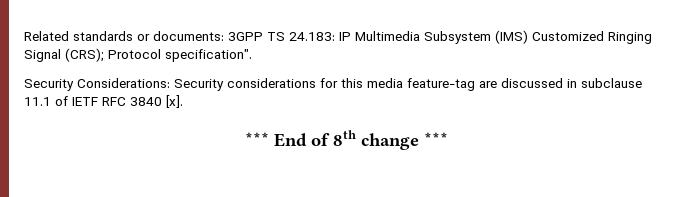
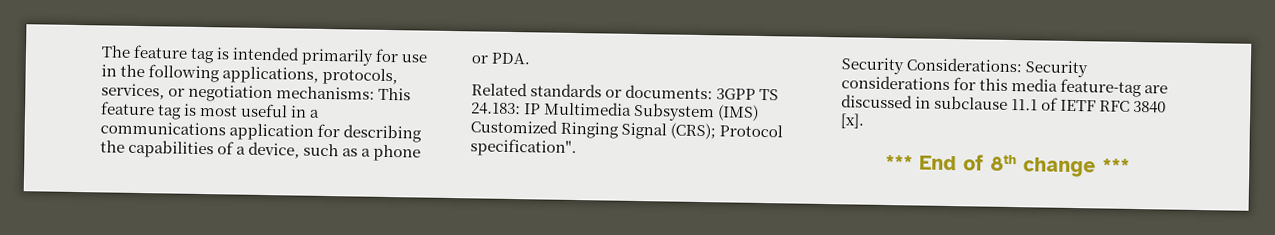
(24, 36) none -> [101,44,428,66] [101,64,399,86] [101,83,412,103] [100,101,321,120] [100,121,423,143] [100,139,422,162] [471,52,532,65] The feature tag is intended primarily for use in the following applications, protocols, services, or negotiation mechanisms: This feature tag is most useful in a communications application for describing the capabilities of a device, such as a phone or PDA. //

